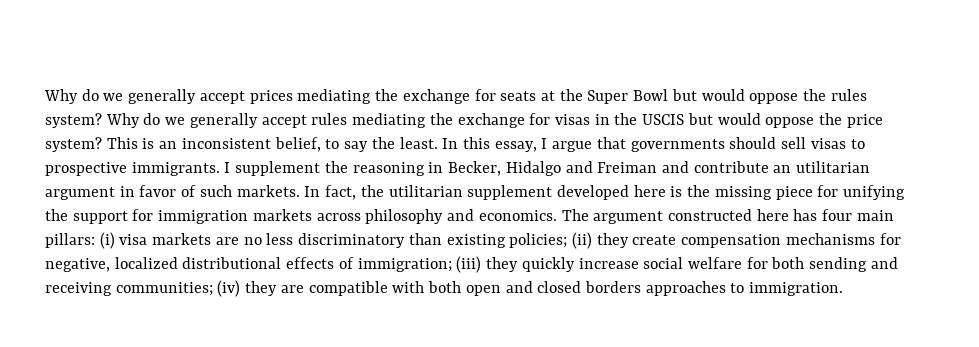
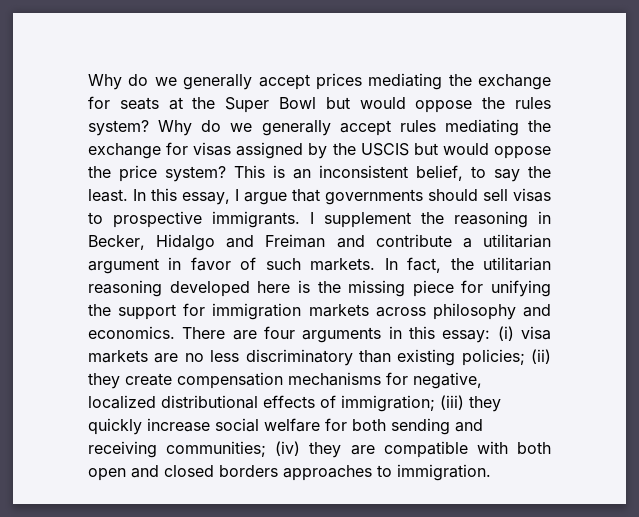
[594,114,610,125] in -> [236,142,328,159] assigned by
[773,165,792,173] an -> [462,238,472,248] a
[467,185,553,200] supplement -> [88,280,162,297] reasoning
[561,209,894,224] [45,233,95,248] The argument constructed here has four main pillars: -> [182,326,491,343] There are four arguments in this essay:

